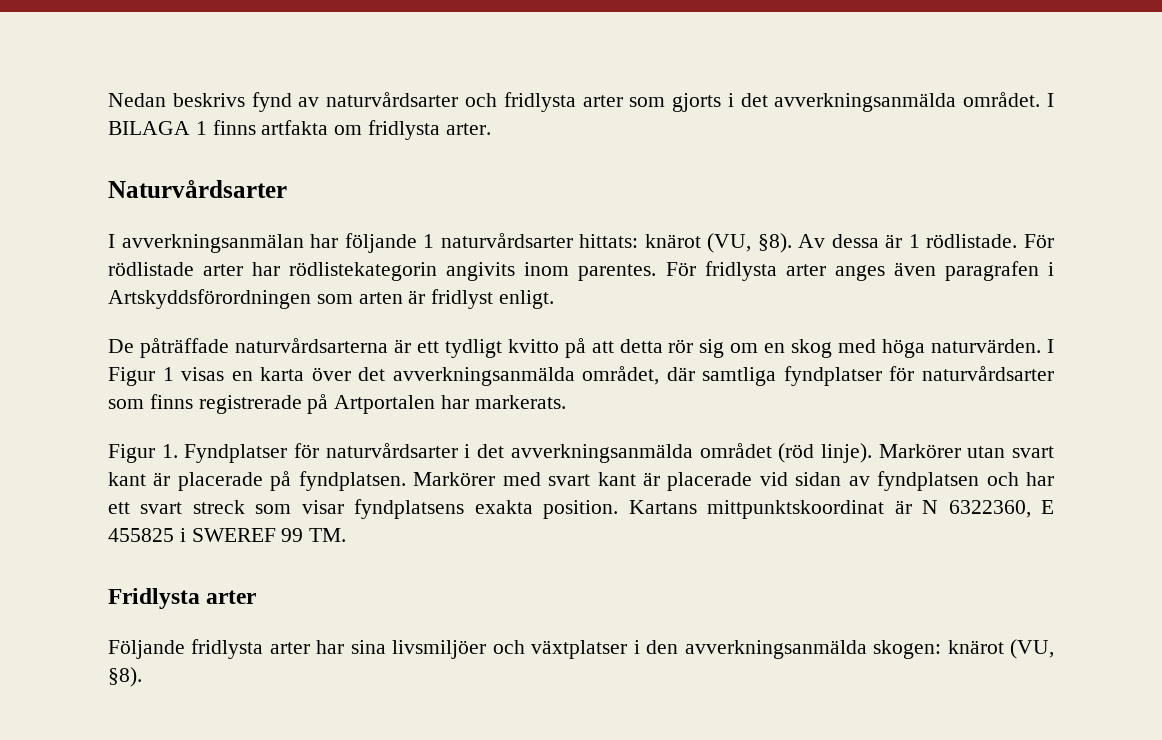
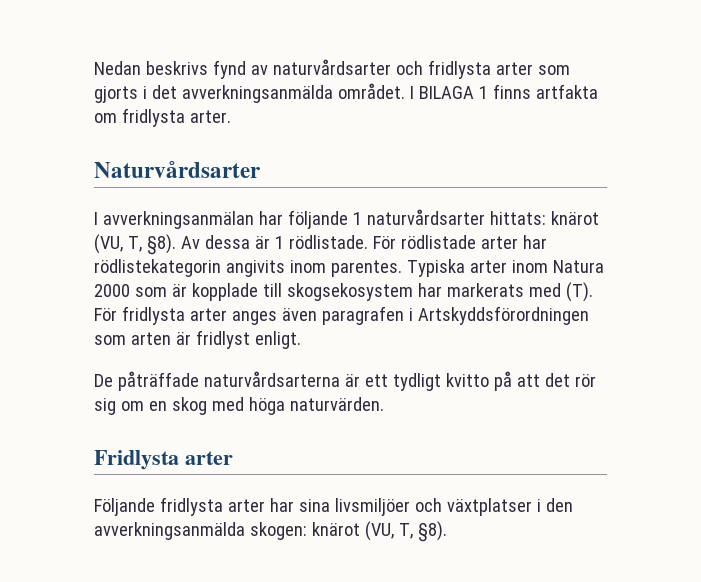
(752, 243) none -> [127,236,142,252] T,
(657, 272) none -> [406,259,604,277] [94,282,593,302] Typiska arter inom Natura 2000 som är kopplade till skogsekosystem har markerats med (T).
[619,339,663,353] detta -> [544,373,570,387] det
[1047,339,1055,353] [108,366,1054,386] [108,394,566,414] [108,443,1055,463] [108,471,1054,491] [108,499,1054,519] [108,528,347,542] I Figur 1 visas en karta över det avverkningsanmälda området, där samtliga fyndplatser för naturvårdsarter som finns registrerade på Artportalen har markerats. // Figur 1. Fyndplatser för naturvårdsarter i det avverkningsanmälda området (röd linje). Markörer utan svart kant är placerade på fyndplatsen. Markörer med svart kant är placerade vid sidan av fyndplatsen och har ett svart streck som visar fyndplatsens exakta position. Kartans mittpunktskoordinat är N 6322360, E 455825 i SWEREF 99 TM. -> (384, 404) none
(1054, 649) none -> [398,523,413,539] T,

